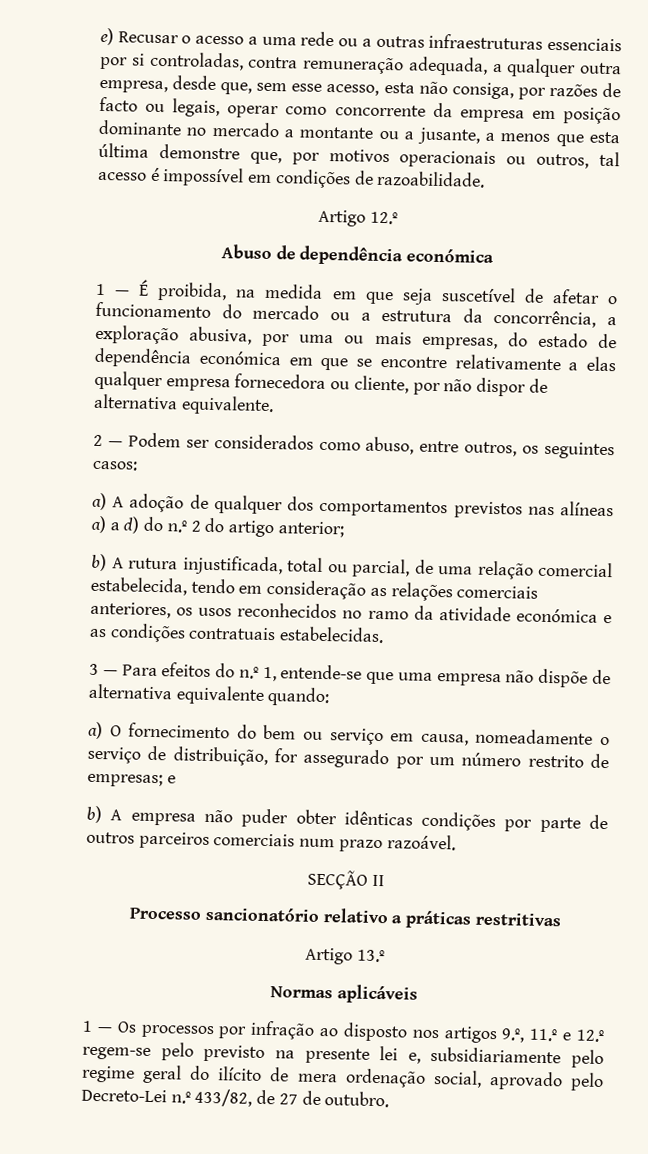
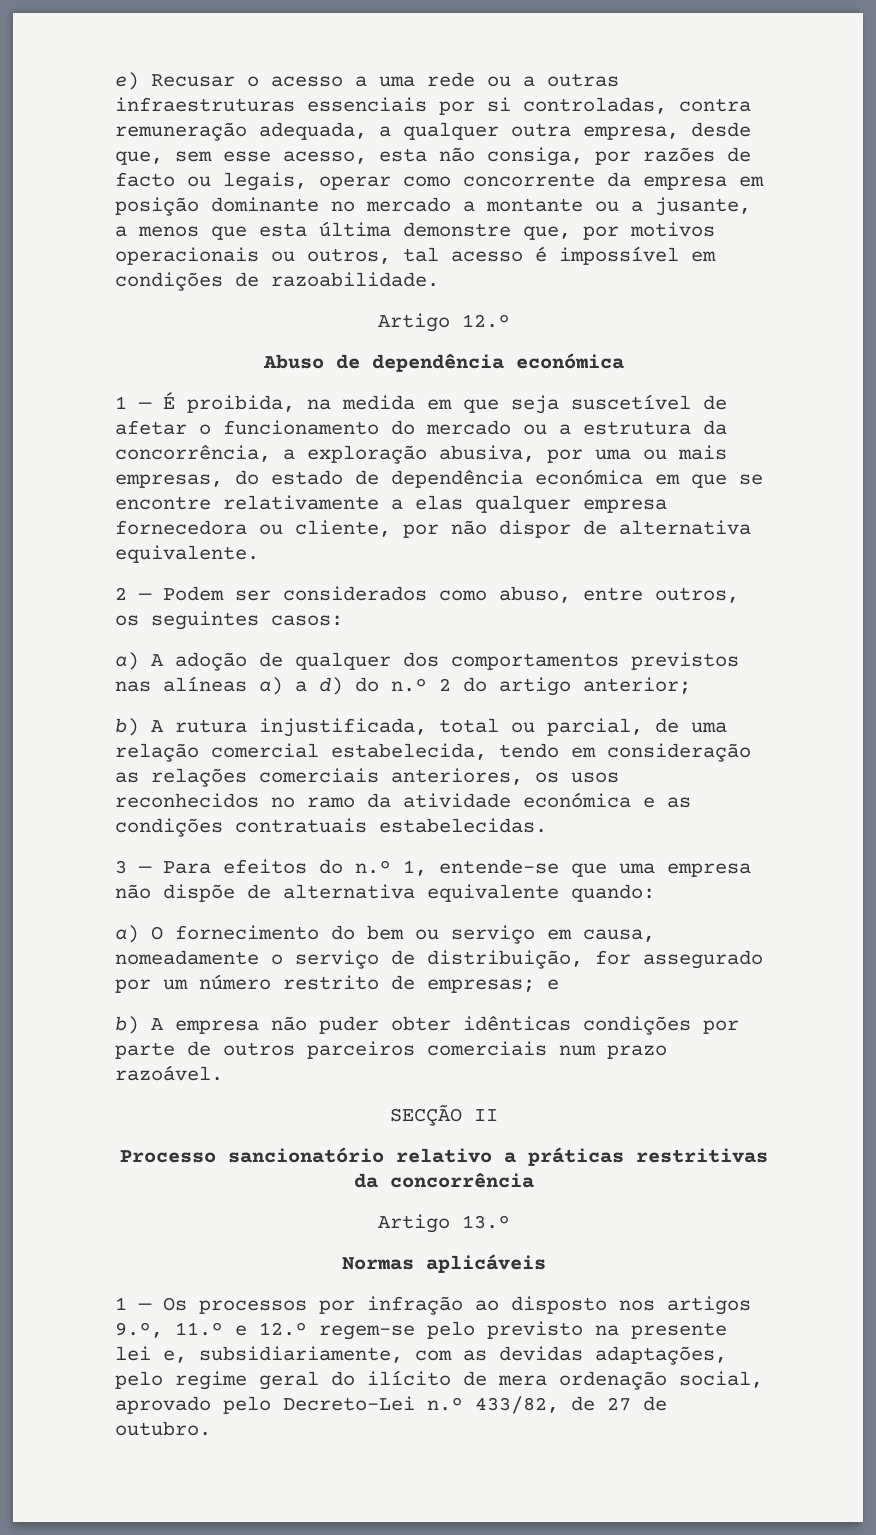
(562, 919) none -> [353,1172,534,1188] da concorrência
[430,1046,562,1064] subsidiariamente -> [199,1346,727,1365] subsidiariamente, com as devidas adaptações,

